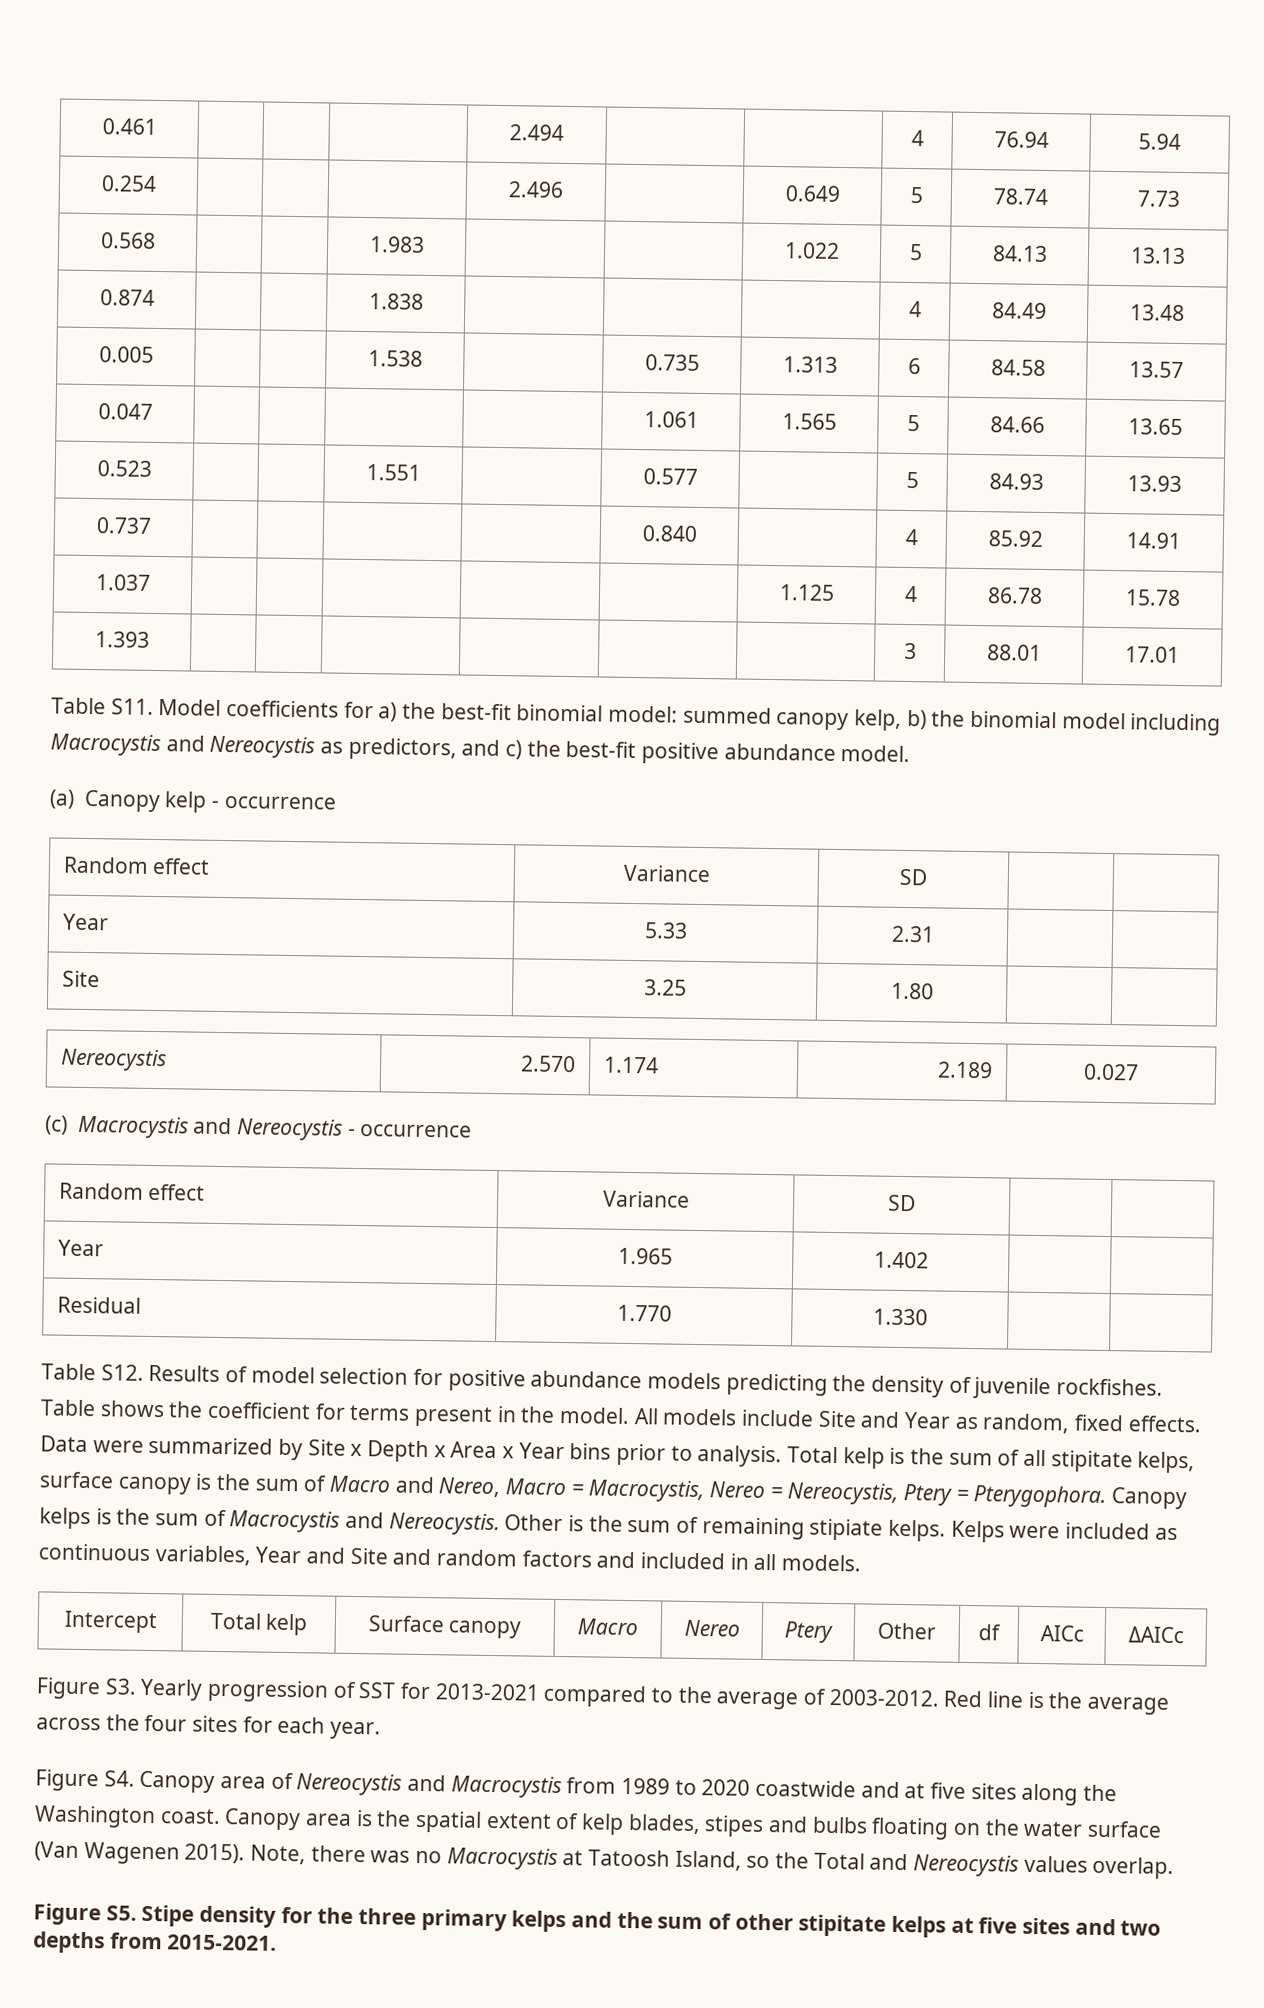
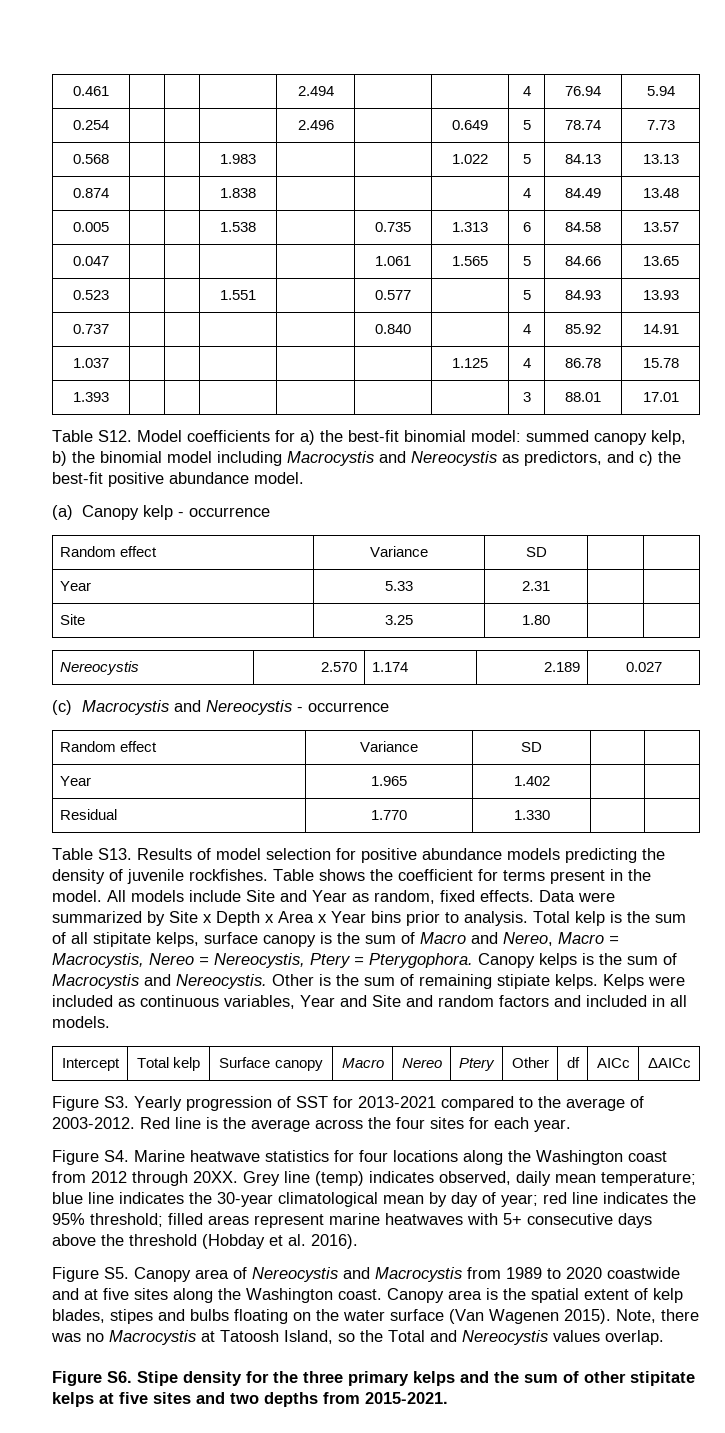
[110,698,154,715] S11. -> [98,430,132,442] S12.
[100,1364,144,1381] S12. -> [98,848,132,860] S13.
(135, 1778) none -> [134,1150,667,1165] [52,1171,696,1186] [52,1192,696,1207] [52,1213,652,1228] [52,1234,358,1249] [52,1267,129,1282] Marine heatwave statistics for four locations along the Washington coast from 2012 through 20XX. Grey line (temp) indicates observed, daily mean temperature; blue line indicates the 30-year climatological mean by day of year; red line indicates the 95% threshold; filled areas represent marine heatwaves with 5+ consecutive days above the threshold (Hobday et al. 2016). // Figure S5.
[105,1905,137,1921] S5. -> [107,1371,132,1383] S6.

